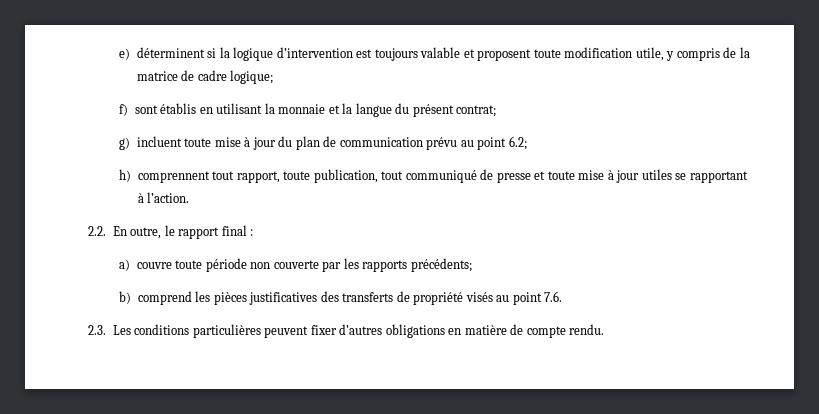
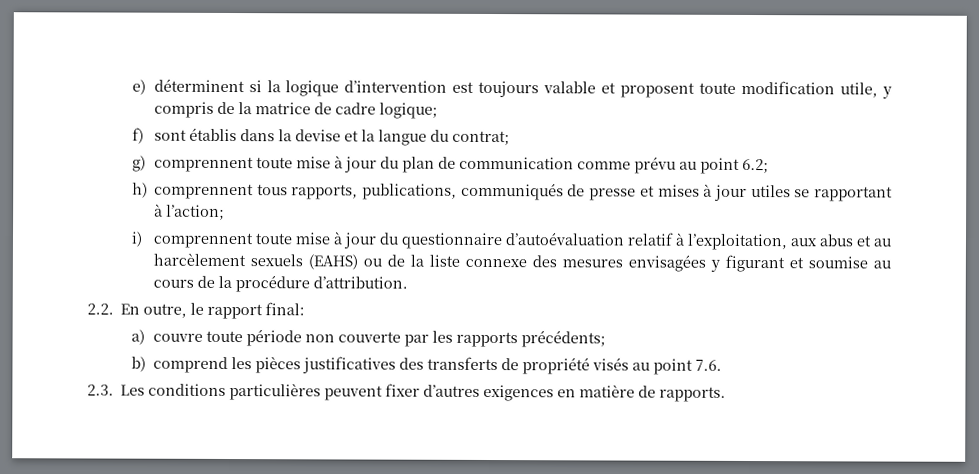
[199,103,326,114] en utilisant la monnaie -> [239,129,341,142] dans la devise
[412,104,454,117] présent -> (449, 135) none
[136,136,182,147] incluent -> [153,156,254,173] comprennent
(423, 142) none -> [576,161,631,170] comme
[212,169,477,183] tout rapport, toute publication, tout communiqué -> [256,182,564,201] tous rapports, publications, communiqués
[547,170,605,180] toute mise -> [657,184,700,197] mises
[147,192,190,203] l’action. -> [165,204,225,220] [130,231,892,251] [152,252,892,273] [152,275,408,293] l’action; // i) comprennent toute mise à jour du questionnaire d’autoévaluation relatif à l’exploitation, aux abus et au harcèlement sexuels (EAHS) ou de la liste connexe des mesures envisagées y figurant et soumise au cours de la procédure d’attribution.
[221,225,254,236] final : -> [265,302,306,316] final:
[385,324,445,338] obligations -> [483,384,555,402] exigences
[526,324,605,338] compte rendu. -> [659,386,727,402] rapports.

